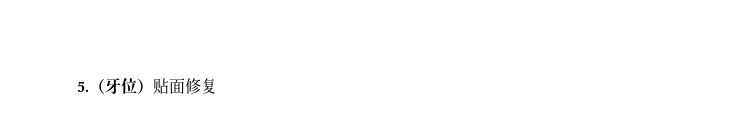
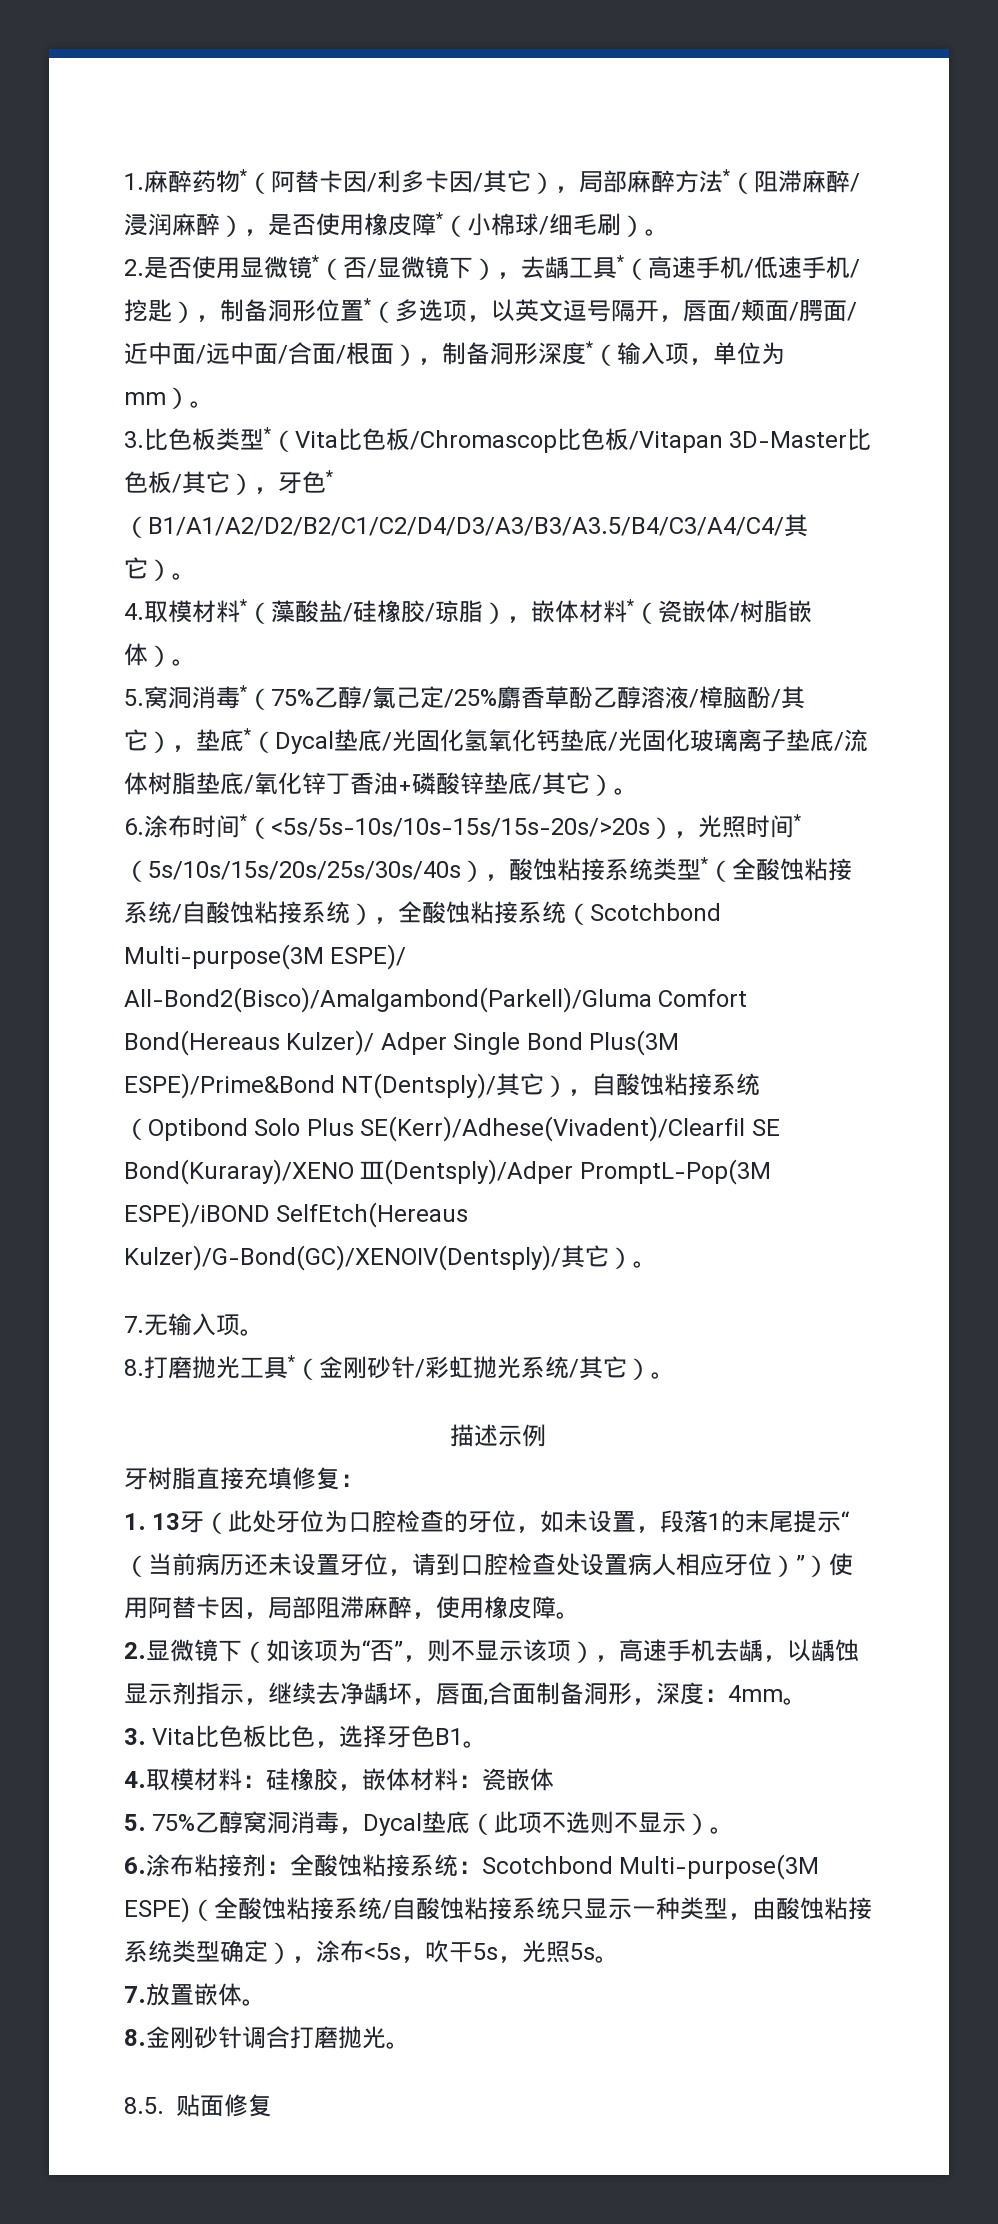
[77,78,153,94] 5.（牙位） -> [124,169,860,194] [124,212,669,237] [124,255,860,280] [124,298,857,323] [124,341,785,366] [124,387,214,409] [124,427,872,453] [124,470,333,495] [124,514,808,538] [124,557,196,581] [124,599,812,624] [124,643,196,667] [124,685,805,710] [124,728,868,754] [124,772,638,796] [124,814,801,839] [124,857,852,882] [124,901,721,925] [124,944,407,970] [124,987,748,1013] [124,1030,680,1056] [124,1073,761,1099] [124,1116,780,1142] [124,1159,771,1185] [124,1202,469,1228] [124,1245,657,1271] [124,1313,264,1336] [124,1355,675,1380] [450,1424,546,1447] [124,1467,364,1490] [124,1510,851,1534] [124,1553,853,1577] [124,1596,580,1619] [124,1639,859,1663] [124,1682,807,1706] [124,1725,488,1748] [124,1768,554,1791] [124,1811,735,1836] [124,1854,820,1880] [124,1897,872,1923] [124,1940,619,1964] [124,1983,266,2006] [124,2026,410,2049] [124,2097,164,2114] 1.麻醉药物*（阿替卡因/利多卡因/其它），局部麻醉方法*（阻滞麻醉/浸润麻醉），是否使用橡皮障*（小棉球/细毛刷）。 // 2.是否使用显微镜*（否/显微镜下），去龋工具*（高速手机/低速手机/挖匙），制备洞形位置*（多选项，以英文逗号隔开，唇面/颊面/腭面/近中面/远中面/合面/根面），制备洞形深度*（输入项，单位为mm）。 // 3.比色板类型*（Vita比色板/Chromascop比色板/Vitapan 3D-Master比色板/其它），牙色*（B1/A1/A2/D2/B2/C1/C2/D4/D3/A3/B3/A3.5/B4/C3/A4/C4/其它）。 // 4.取模材料*（藻酸盐/硅橡胶/琼脂），嵌体材料*（瓷嵌体/树脂嵌体）。 // 5.窝洞消毒*（75%乙醇/氯己定/25%麝香草酚乙醇溶液/樟脑酚/其它），垫底*（Dycal垫底/光固化氢氧化钙垫底/光固化玻璃离子垫底/流体树脂垫底/氧化锌丁香油+磷酸锌垫底/其它）。 // 6.涂布时间*（<5s/5s-10s/10s-15s/15s-20s/>20s），光照时间*（5s/10s/15s/20s/25s/30s/40s），酸蚀粘接系统类型*（全酸蚀粘接系统/自酸蚀粘接系统），全酸蚀粘接系统（Scotchbond Multi-purpose(3M ESPE)/ All-Bond2(Bisco)/Amalgambond(Parkell)/Gluma Comfort Bond(Hereaus Kulzer)/ Adper Single Bond Plus(3M ESPE)/Prime&Bond NT(Dentsply)/其它），自酸蚀粘接系统（Optibond Solo Plus SE(Kerr)/Adhese(Vivadent)/Clearfil SE Bond(Kuraray)/XENO Ⅲ(Dentsply)/Adper PromptL-Pop(3M ESPE)/iBOND SelfEtch(Hereaus Kulzer)/G-Bond(GC)/XENOIV(Dentsply)/其它）。 // 7.无输入项。 // 8.打磨抛光工具*（金刚砂针/彩虹抛光系统/其它）。 // 描述示例 // 牙树脂直接充填修复： // 1. 13牙（此处牙位为口腔检查的牙位，如未设置，段落1的末尾提示“（当前病历还未设置牙位，请到口腔检查处设置病人相应牙位）”）使用阿替卡因，局部阻滞麻醉，使用橡皮障。 // 2.显微镜下（如该项为“否”，则不显示该项），高速手机去龋，以龋蚀显示剂指示，继续去净龋坏，唇面,合面制备洞形，深度：4mm。 // 3. Vita比色板比色，选择牙色B1。 // 4.取模材料：硅橡胶，嵌体材料：瓷嵌体 // 5. 75%乙醇窝洞消毒，Dycal垫底（此项不选则不显示）。 // 6.涂布粘接剂：全酸蚀粘接系统：Scotchbond Multi-purpose(3M ESPE)（全酸蚀粘接系统/自酸蚀粘接系统只显示一种类型，由酸蚀粘接系统类型确定），涂布<5s，吹干5s，光照5s。 // 7.放置嵌体。 // 8.金刚砂针调合打磨抛光。 // 8.5.

